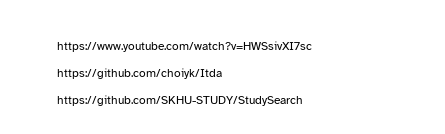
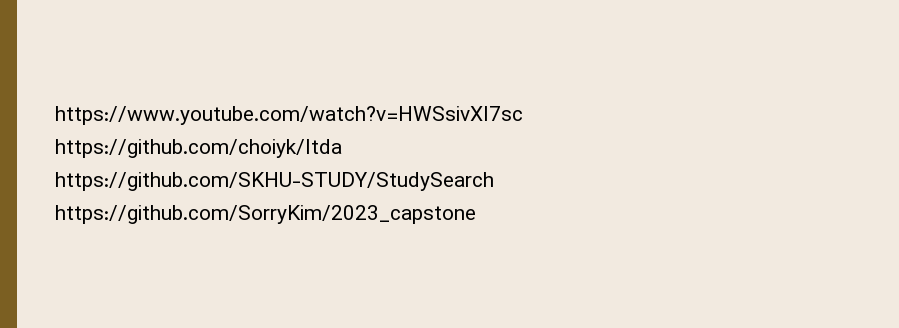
(303, 100) none -> [55,205,476,224] // https://github.com/SorryKim/2023_capstone

